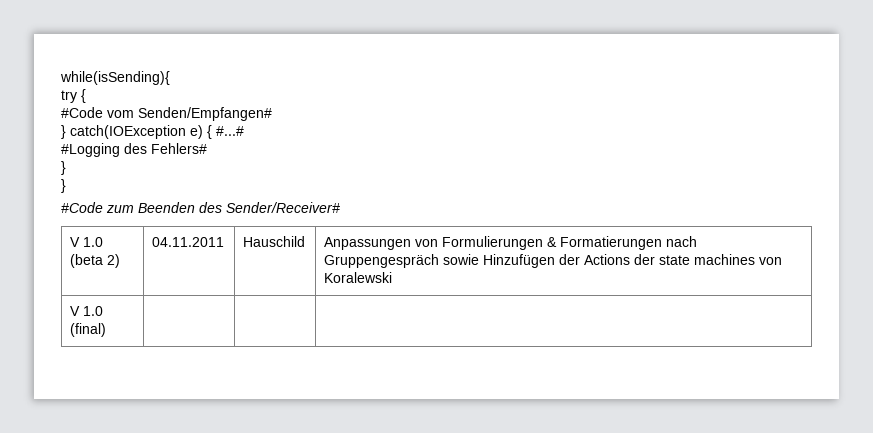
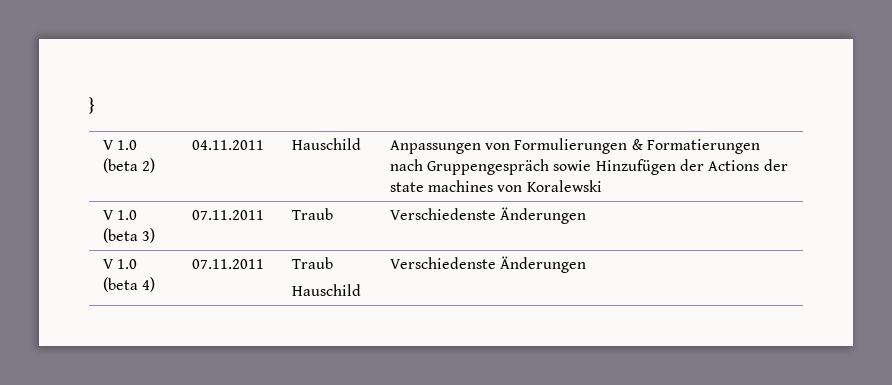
[60,71,170,85] [61,89,86,103] [61,107,272,121] [61,125,244,139] [61,143,207,157] [61,161,66,175] [61,179,66,193] [61,202,340,213] while(isSending){ // try { // #Code vom Senden/Empfangen# // } catch(IOException e) { #...# // #Logging des Fehlers# // } // } // #Code zum Beenden des Sender/Receiver# -> [89,97,95,114] }
[70,323,107,337] (final) | | | -> [102,228,156,243] [191,210,264,220] [291,208,333,220] [389,207,587,224] [102,259,138,269] [102,277,156,292] [191,259,264,269] [291,257,333,269] [291,284,361,296] [389,256,587,273] (beta 3) | 07.11.2011 | Traub | Verschiedenste Änderungen // V 1.0 (beta 4) | 07.11.2011 | Traub // Hauschild | Verschiedenste Änderungen

